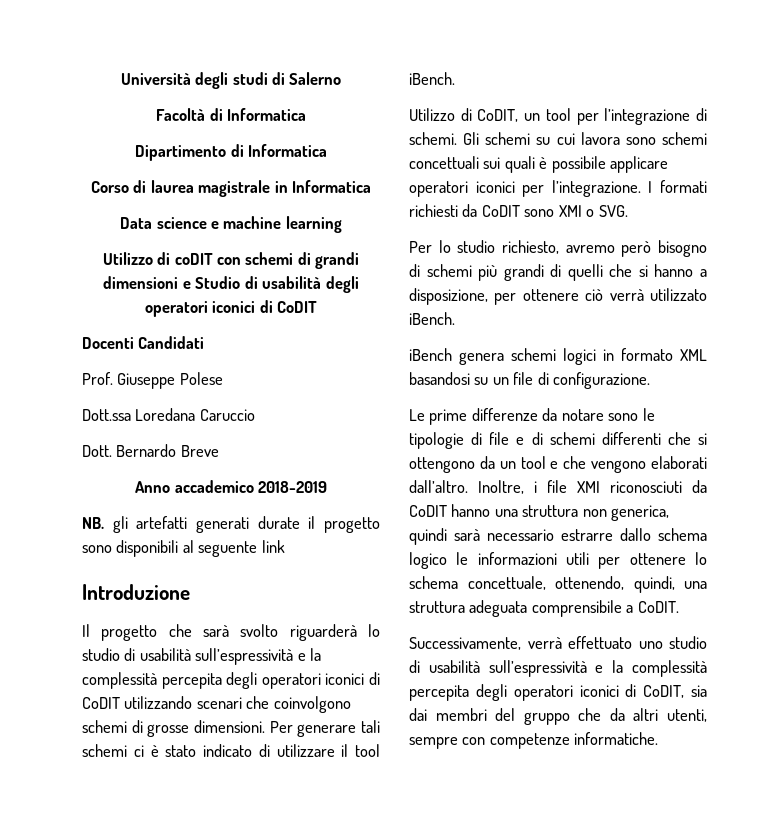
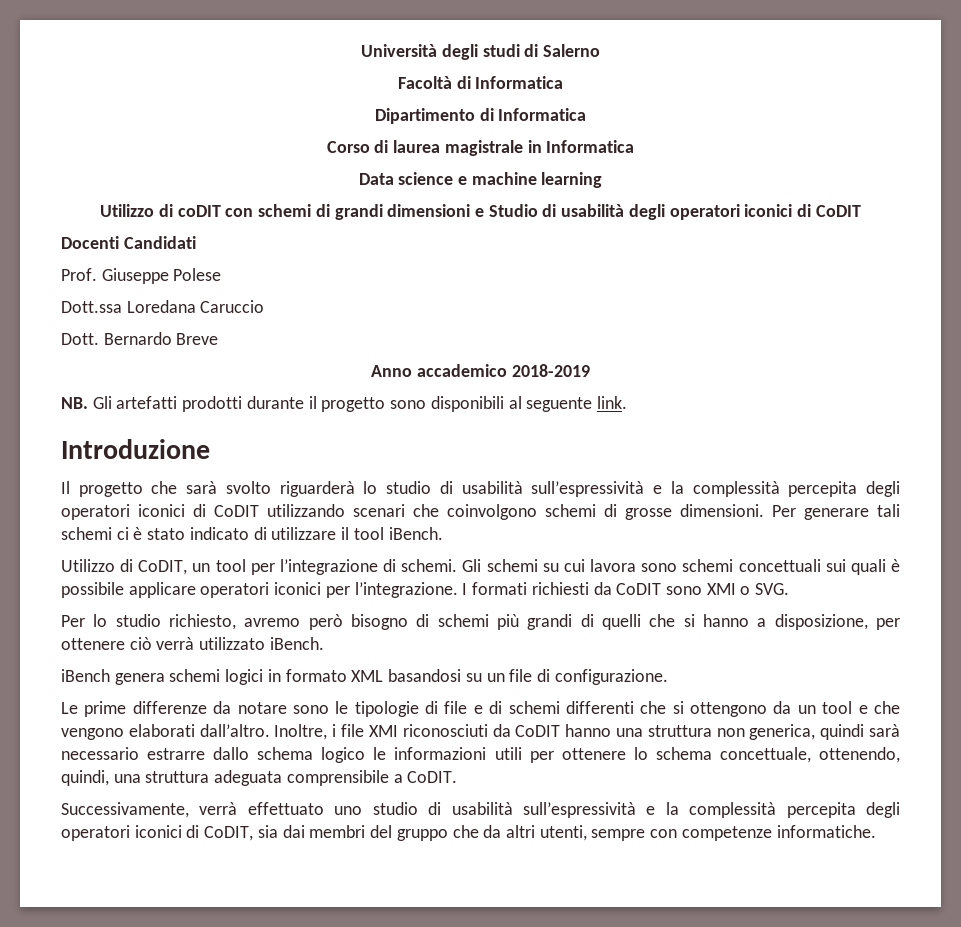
[112,516,300,533] gli artefatti generati durate -> [92,396,304,412] Gli artefatti prodotti durante
[261,540,285,553] link -> [596,396,627,409] link.

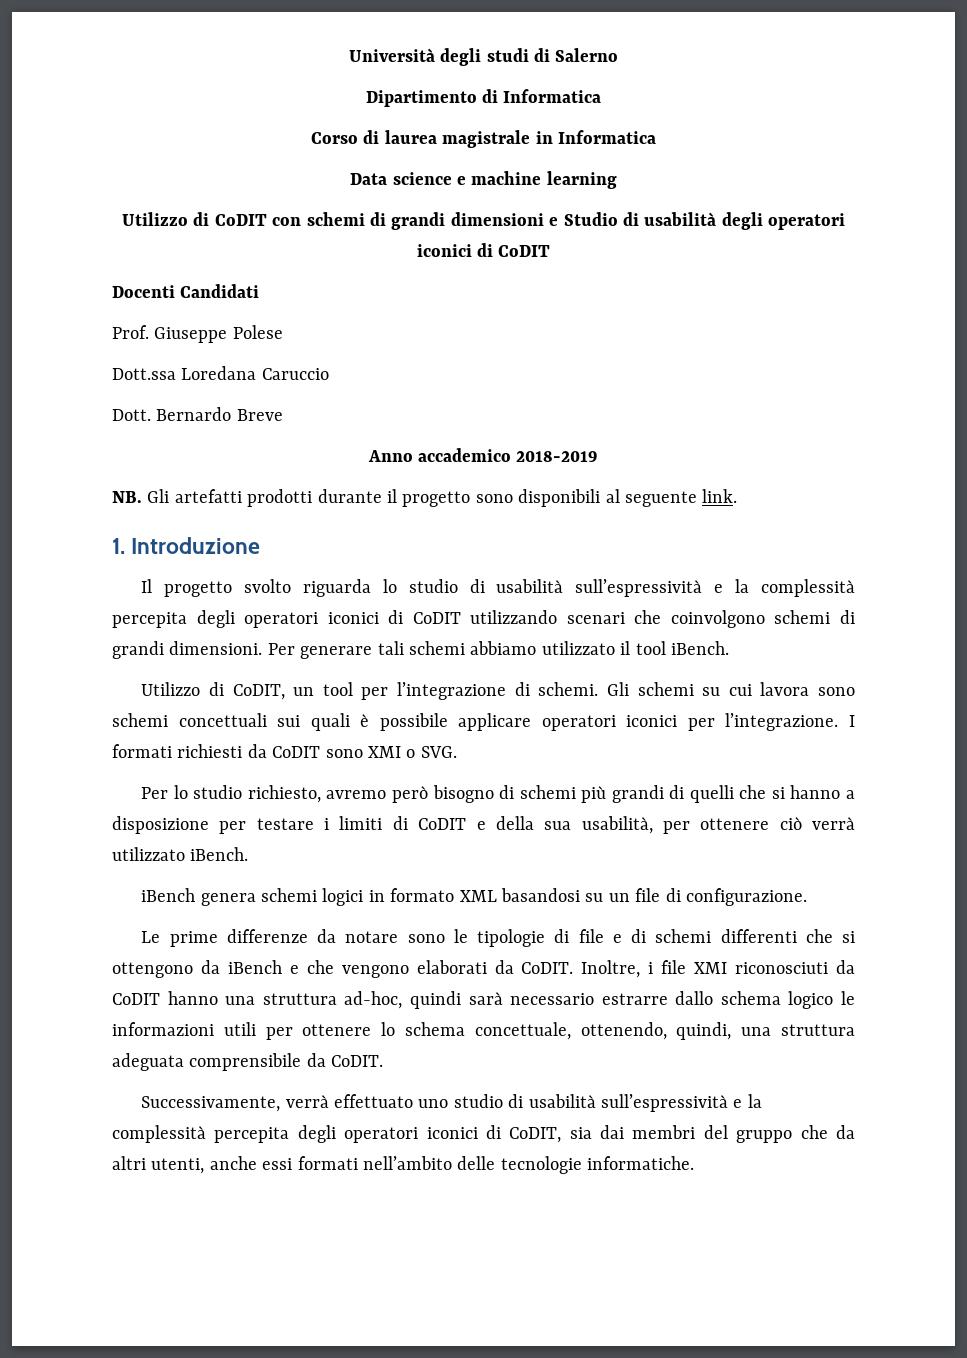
[397,76,564,89] // Facoltà di Informatica -> (619, 55) none
[177,205,221,217] coDIT -> [214,214,267,226] CoDIT
(627, 402) none -> [112,538,125,554] 1.
[151,481,355,497] che sarà svolto riguarderà -> [244,579,371,597] svolto riguarda
[625,508,672,520] grosse -> [112,641,164,659] grandi
[116,527,337,540] ci è stato indicato di utilizzare -> [470,641,615,655] abbiamo utilizzato
[774,614,868,630] disposizione, -> [112,816,653,834] disposizione per testare i limiti di CoDIT e della sua usabilità,
[797,701,853,714] un tool -> [227,960,282,974] iBench
[199,724,270,737] dall’altro. -> [494,960,574,974] da CoDIT.
[716,724,816,740] non generica, -> [344,991,403,1009] ad-hoc,
[393,774,403,783] a -> [306,1053,326,1067] da
[591,826,772,841] sempre con competenze -> [209,1156,582,1174] anche essi formati nell’ambito delle tecnologie

